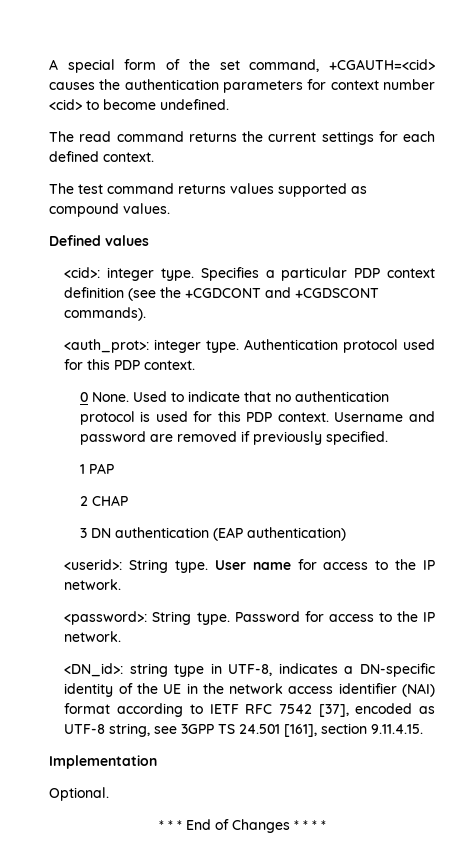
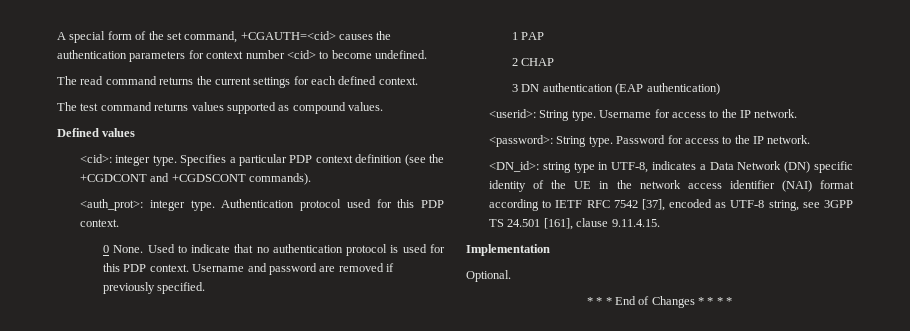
[214,560,291,570] User name -> [599,110,652,118] Username
[360,663,435,677] DN-specific -> [709,161,853,173] Data Network (DN) specific
[321,723,368,734] section -> [576,218,609,227] clause

